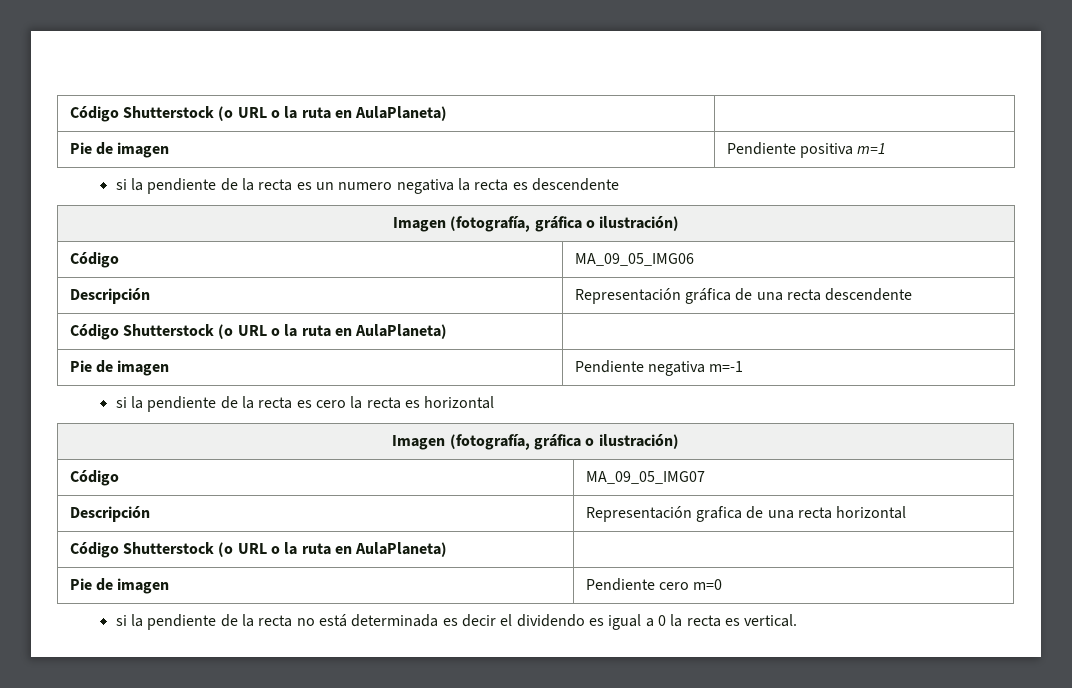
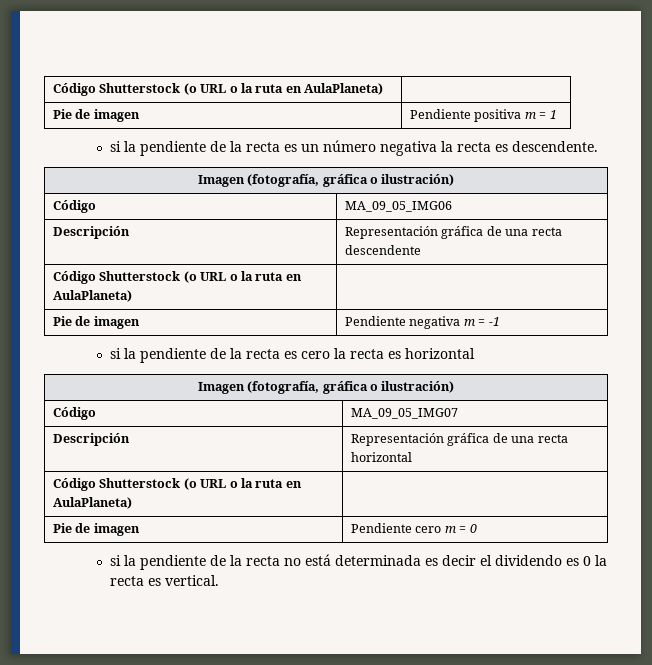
[857,143,887,154] m=1 -> [524,110,557,119] m = 1
[338,182,393,190] numero -> [322,140,376,152] número
[531,178,619,191] descendente -> [511,141,598,152] descendente.
[709,361,744,372] m=-1 -> [463,317,500,326] m = -1
[695,506,742,522] grafica -> [447,433,490,446] gráfica
[693,579,723,590] m=0 -> [444,524,477,533] m = 0
[608,614,654,630] igual a -> (579, 562) none

